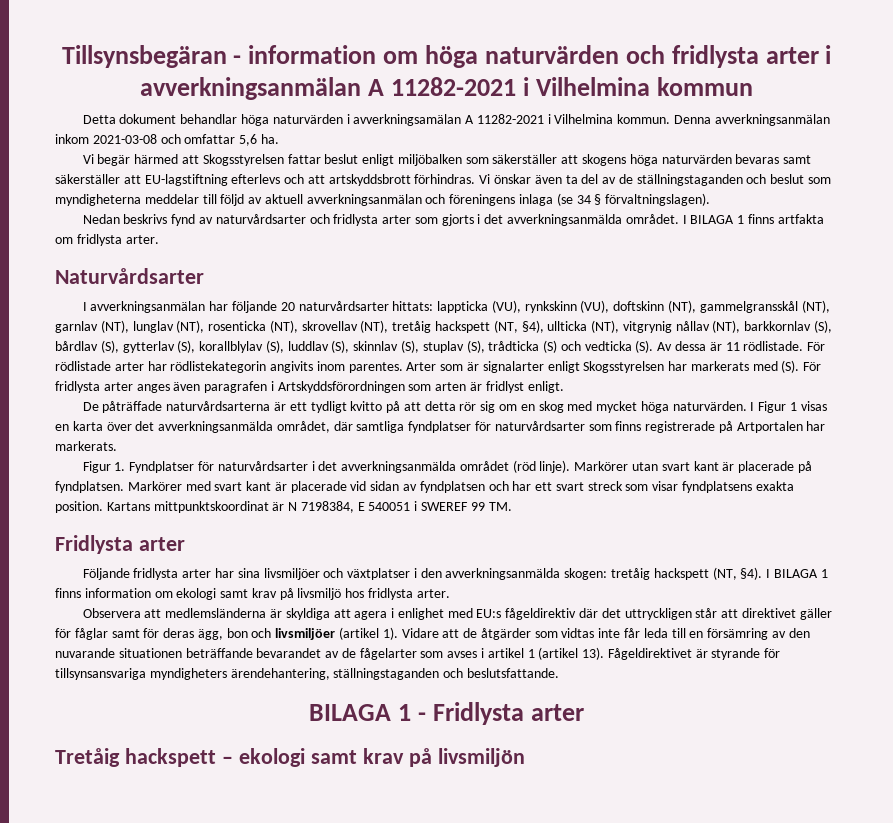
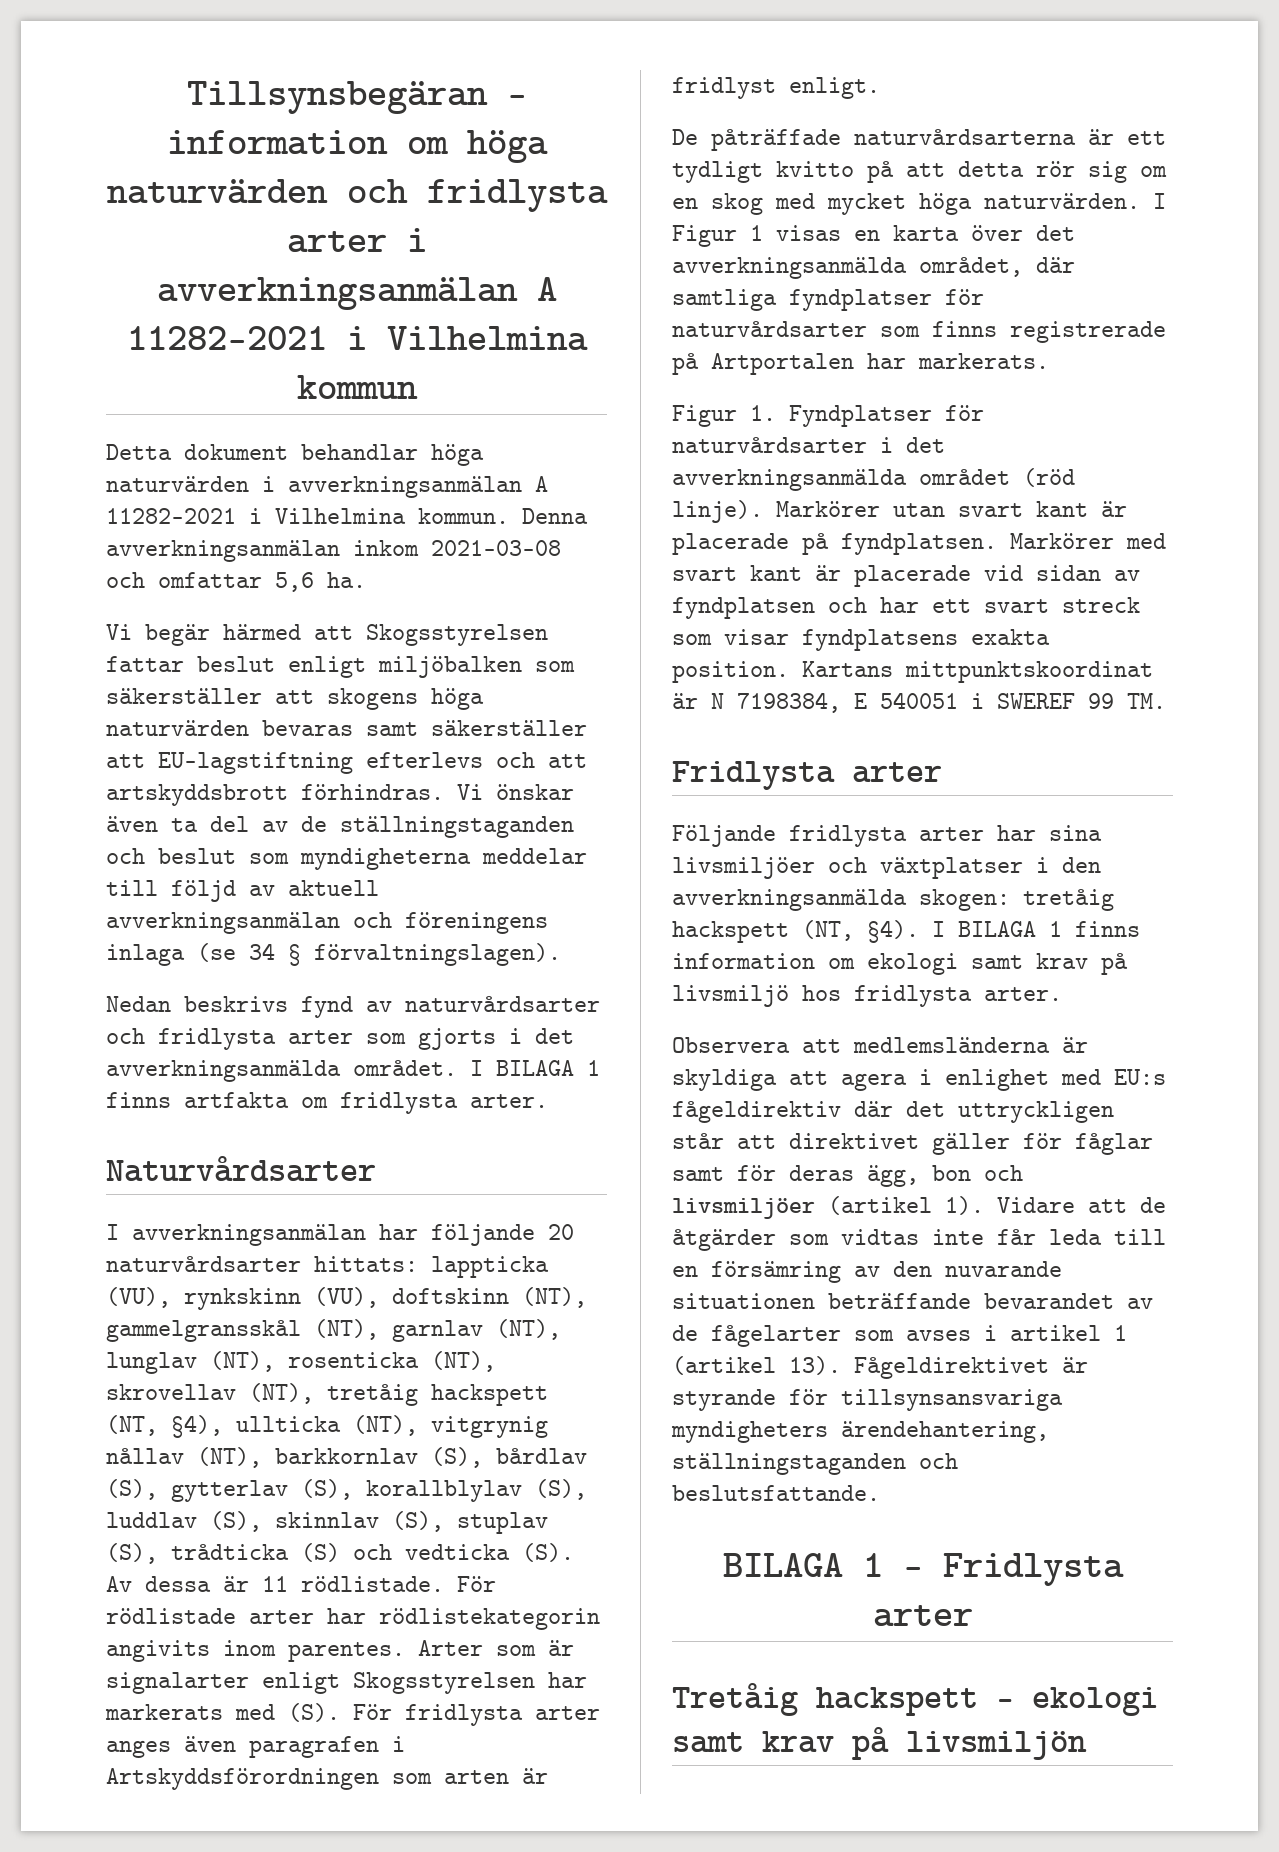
[353,114,462,126] avverkningsamälan -> [288,476,522,498] avverkningsanmälan

